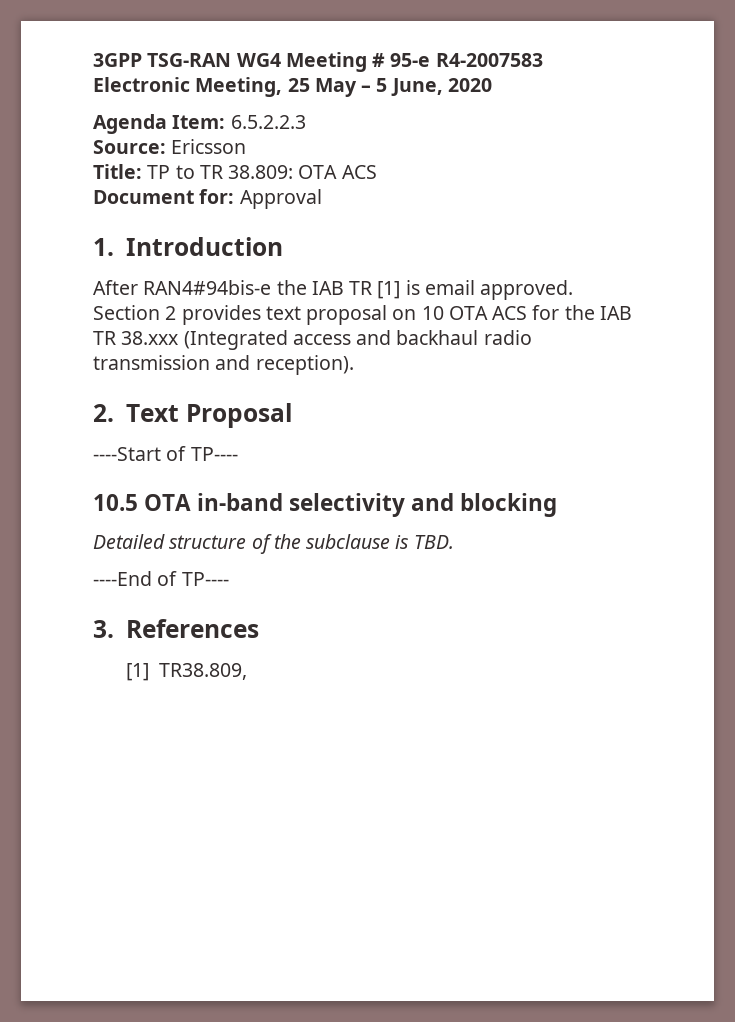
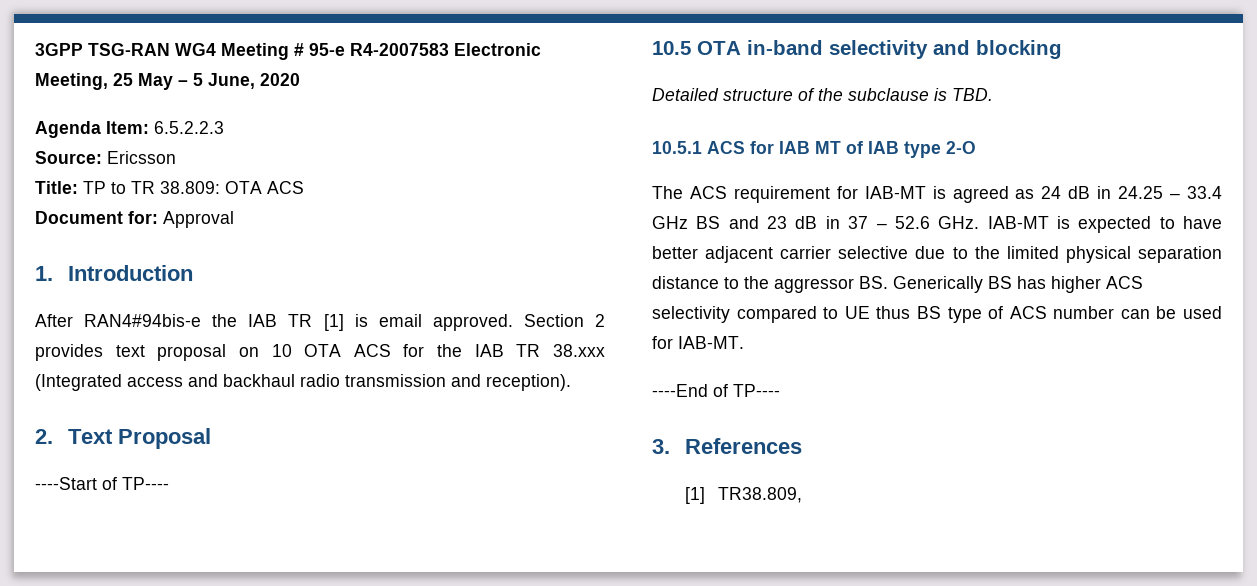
(454, 542) none -> [652,141,976,158] [652,186,1222,203] [652,216,1222,233] [652,246,1222,263] [652,276,1143,293] [652,306,1222,323] [652,336,744,349] // 10.5.1 ACS for IAB MT of IAB type 2-O // The ACS requirement for IAB-MT is agreed as 24 dB in 24.25 – 33.4 GHz BS and 23 dB in 37 – 52.6 GHz. IAB-MT is expected to have better adjacent carrier selective due to the limited physical separation distance to the aggressor BS. Generically BS has higher ACS selectivity compared to UE thus BS type of ACS number can be used for IAB-MT.

